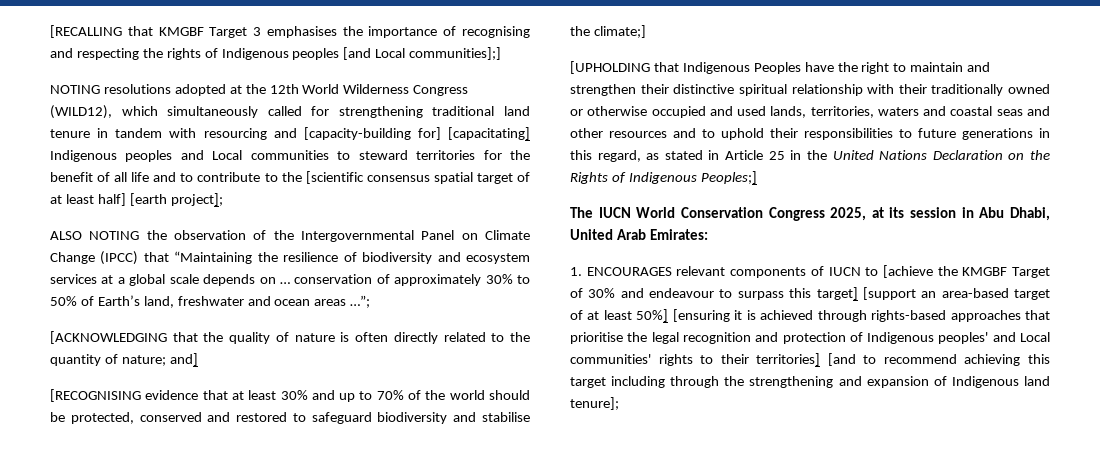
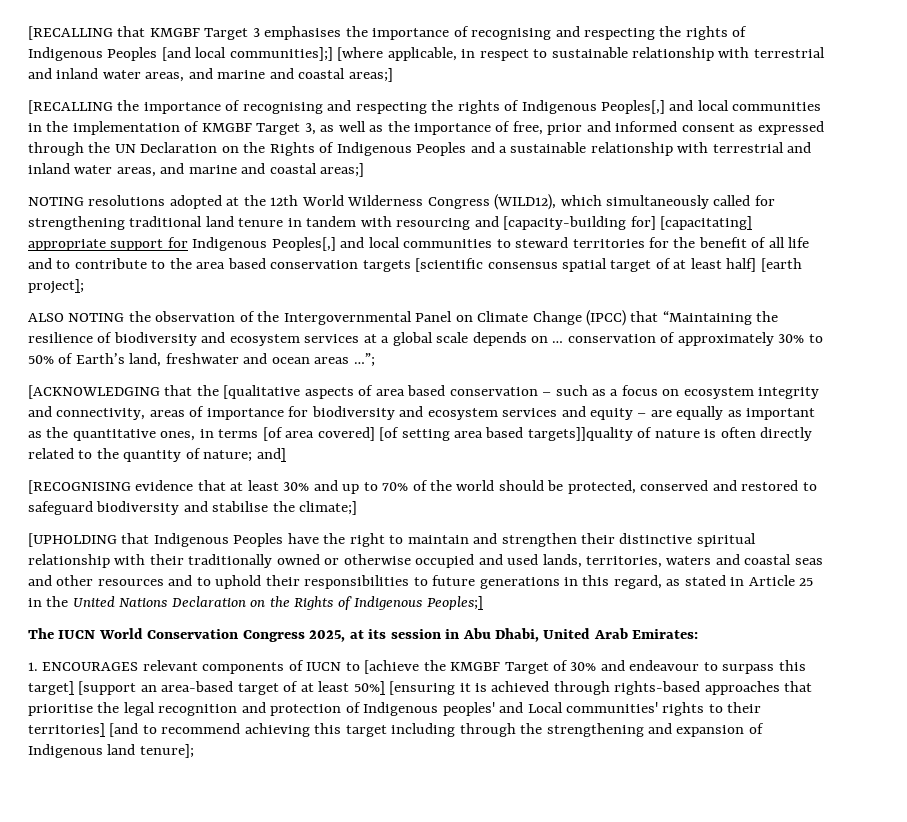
[292,47,502,60] peoples [and Local communities];] -> [107,47,825,61] [28,68,393,82] [28,100,822,114] [28,121,824,135] [28,142,812,156] [28,163,365,177] Peoples [and local communities];] [where applicable, in respect to sustainable relationship with terrestrial and inland water areas, and marine and coastal areas;] // [RECALLING the importance of recognising and respecting the rights of Indigenous Peoples[,] and local communities in the implementation of KMGBF Target 3, as well as the importance of free, prior and informed consent as expressed through the UN Declaration on the Rights of Indigenous Peoples and a sustainable relationship with terrestrial and inland water areas, and marine and coastal areas;]
[50,150,243,162] Indigenous peoples and Local -> [28,237,400,251] appropriate support for Indigenous Peoples[,] and local
(302, 177) none -> [196,258,411,272] area based conservation targets
[229,332,271,344] quality -> [223,385,820,399] [28,406,816,420] [28,427,633,441] [qualitative aspects of area based conservation – such as a focus on ecosystem integrity and connectivity, areas of importance for biodiversity and ecosystem services and equity – are equally as important as the quantitative ones, in terms [of area covered] [of setting area based targets]]quality

